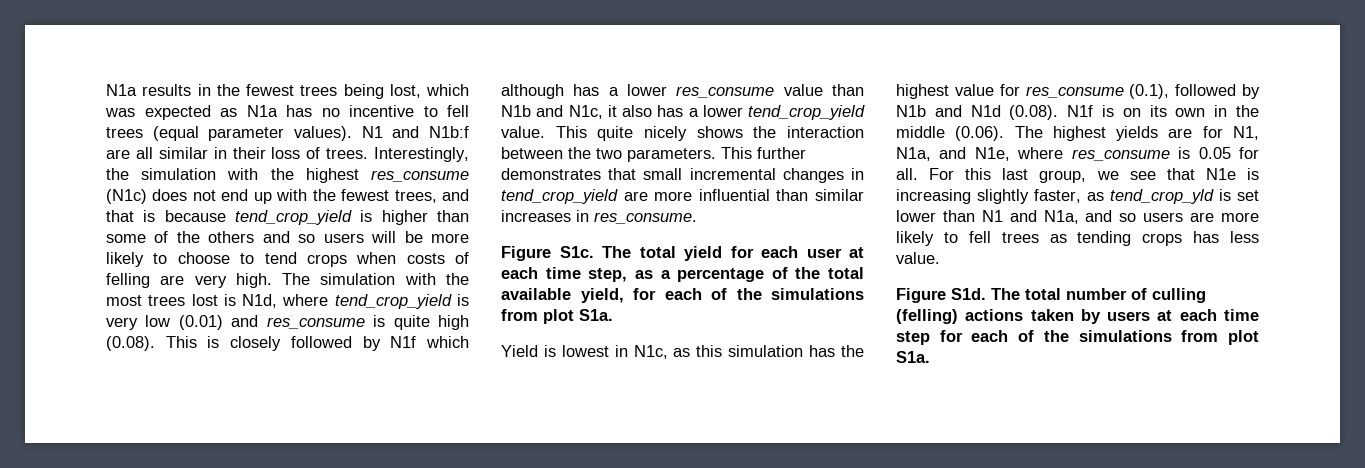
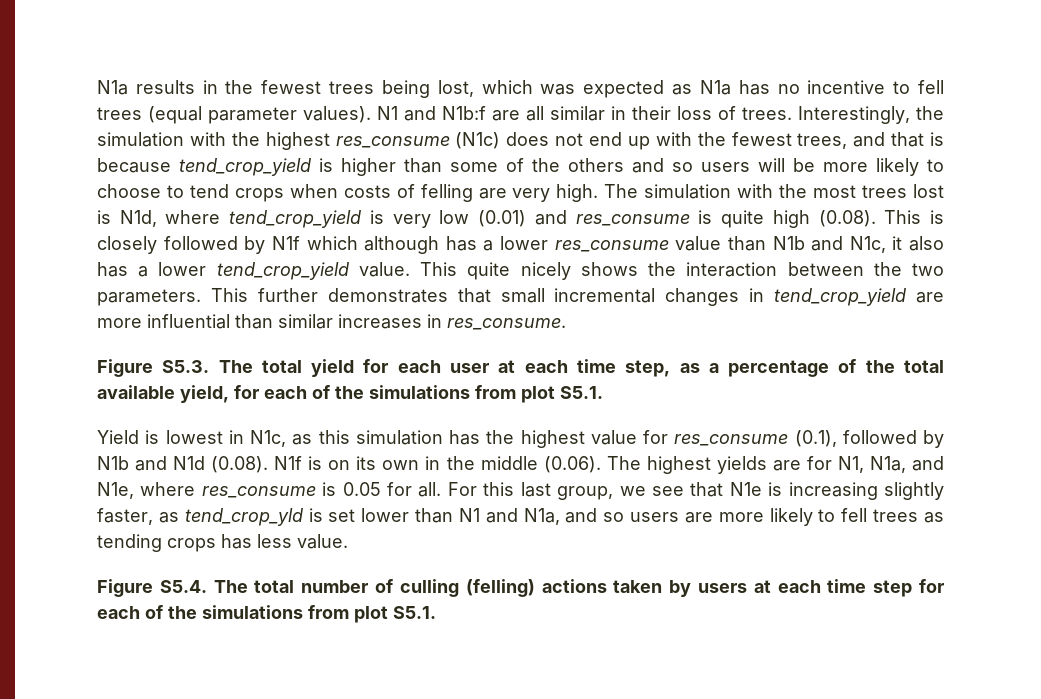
[559,246,594,258] S1c. -> [162,360,210,373] S5.3.
[579,309,613,321] S1a. -> [560,386,603,399] S5.1.
[951,288,986,300] S1d. -> [159,580,207,593] S5.4.
[896,351,930,363] S1a. -> [393,606,436,619] S5.1.

